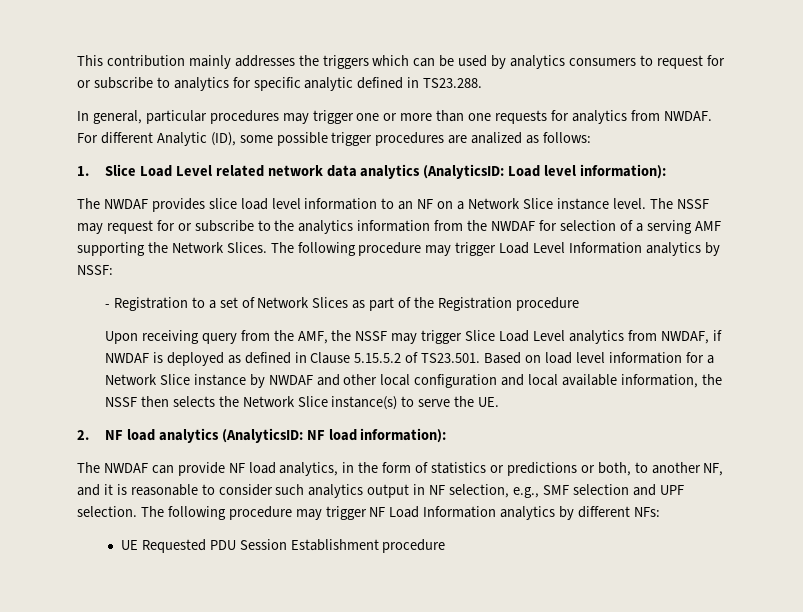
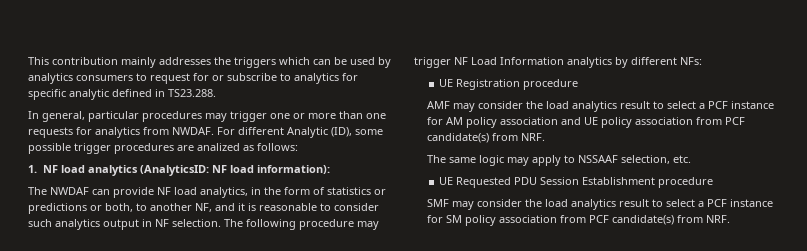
[104,164,667,179] [77,198,709,212] [77,220,721,234] [77,242,720,256] [77,265,113,275] [104,297,579,311] [104,330,722,344] [104,352,714,366] [104,374,722,388] [104,396,500,410] [77,430,89,440] Slice Load Level related network data analytics (AnalyticsID: Load level information): // The NWDAF provides slice load level information to an NF on a Network Slice instance level. The NSSF may request for or subscribe to the analytics information from the NWDAF for selection of a serving AMF supporting the Network Slices. The following procedure may trigger Load Level Information analytics by NSSF: // - Registration to a set of Network Slices as part of the Registration procedure // Upon receiving query from the AMF, the NSSF may trigger Slice Load Level analytics from NWDAF, if NWDAF is deployed as defined in Clause 5.15.5.2 of TS23.501. Based on load level information for a Network Slice instance by NWDAF and other local configuration and local available information, the NSSF then selects the Network Slice instance(s) to serve the UE. // 2. -> (37, 169) none
[449,484,684,498] selection, e.g., SMF selection and UPF -> (169, 223) none
(660, 512) none -> [439,79,579,90] [427,101,775,112] [427,117,746,128] [427,133,546,143] [427,155,692,166] // UE Registration procedure // AMF may consider the load analytics result to select a PCF instance for AM policy association and UE policy association from PCF candidate(s) from NRF. // The same logic may apply to NSSAAF selection, etc.
(446, 546) none -> [427,199,774,210] [427,215,731,226] // SMF may consider the load analytics result to select a PCF instance for SM policy association from PCF candidate(s) from NRF.

